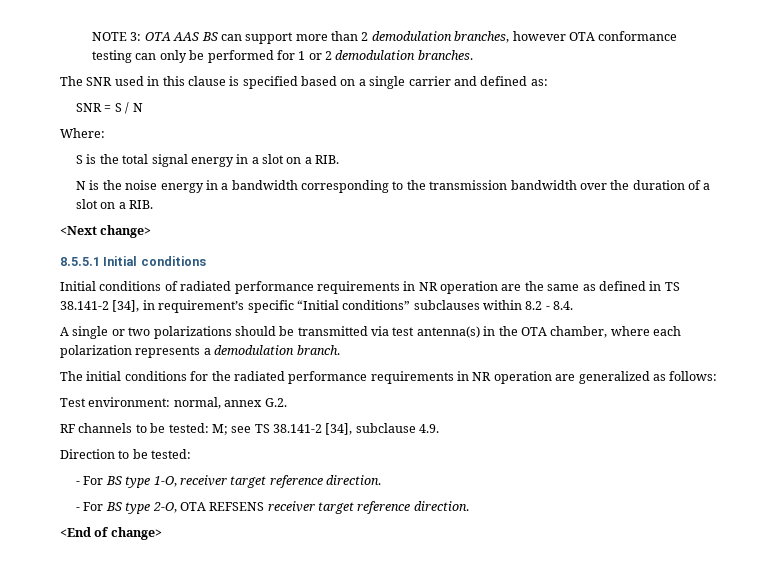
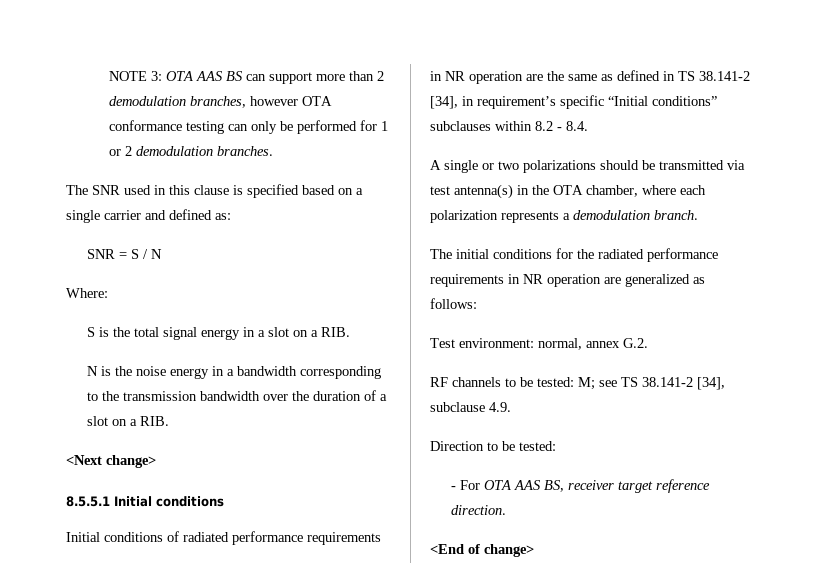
[105,475,382,488] [76,502,265,514] BS type 1-O, receiver target reference direction. // - For BS type 2-O, OTA REFSENS -> [484,480,565,492] OTA AAS BS,

